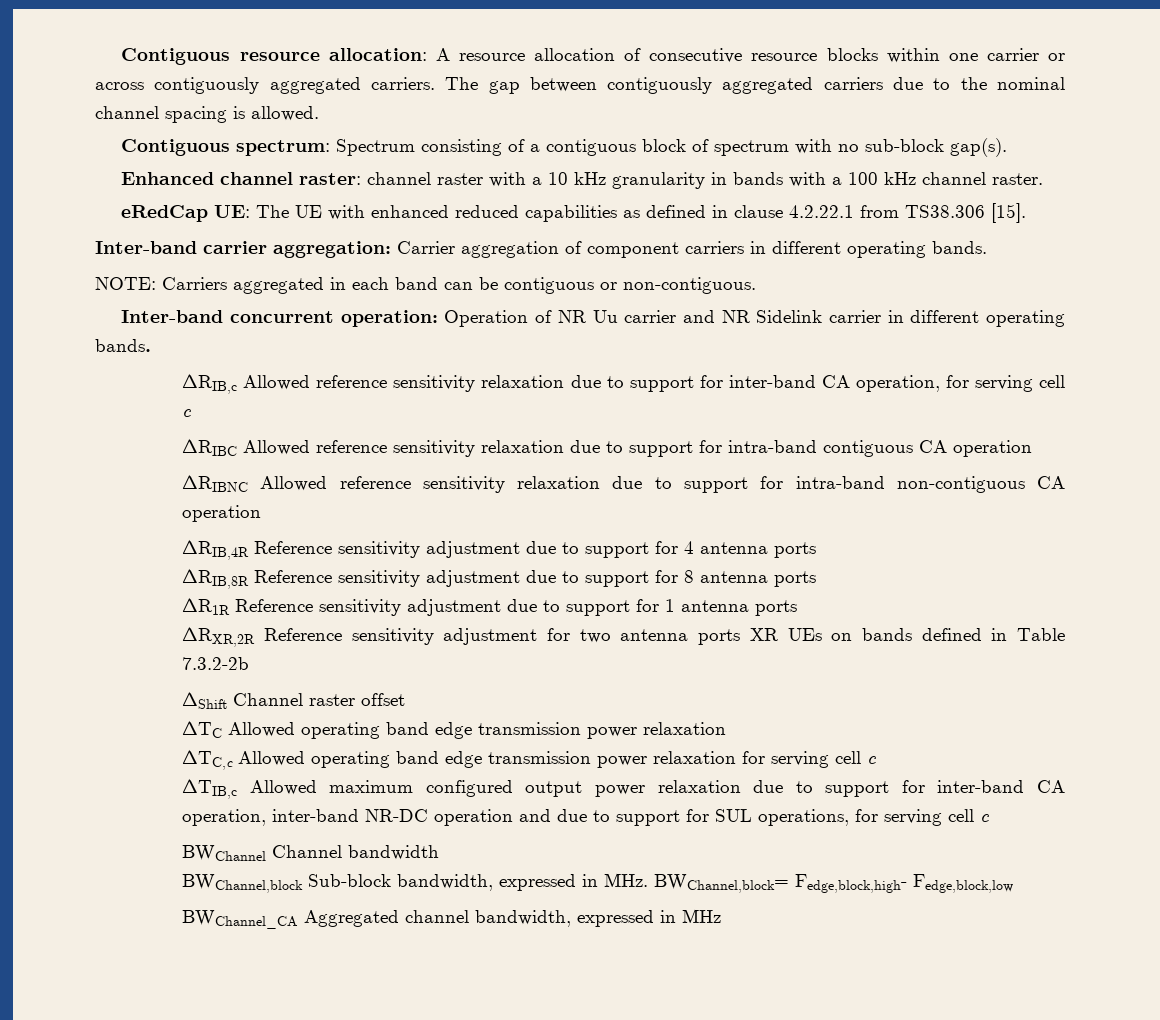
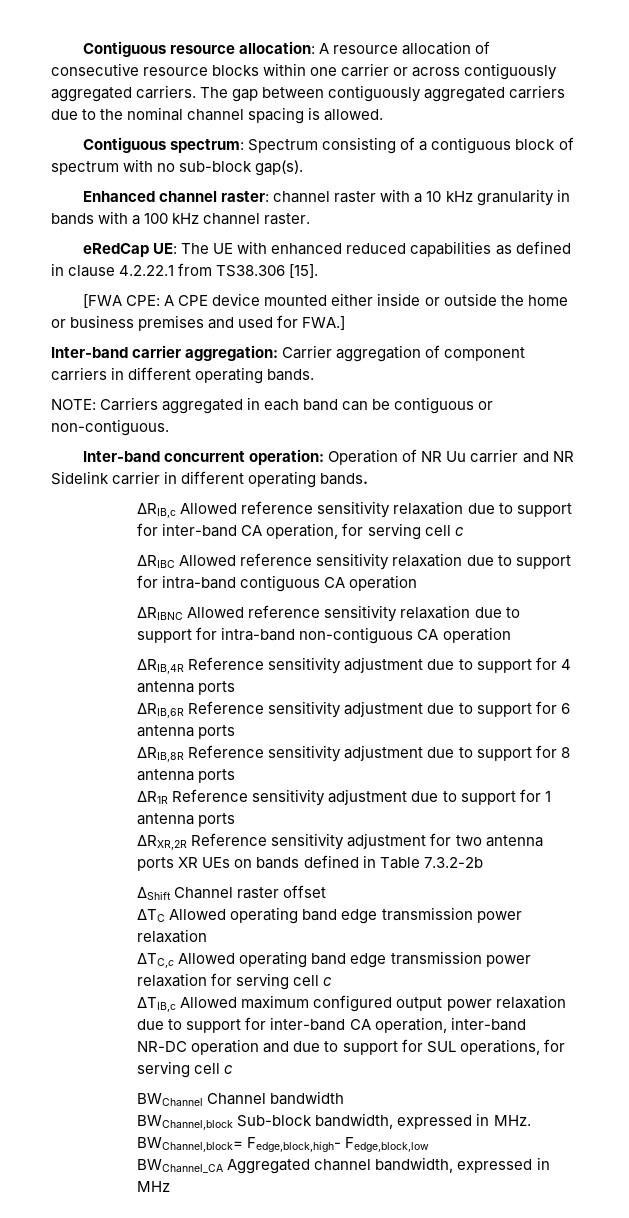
(1027, 213) none -> [83,293,568,308] [51,315,346,331] // [FWA CPE: A CPE device mounted either inside or outside the home or business premises and used for FWA.]
(817, 550) none -> [137,701,570,718] [137,725,236,739] // ΔRIB,6R Reference sensitivity adjustment due to support for 6 antenna ports

